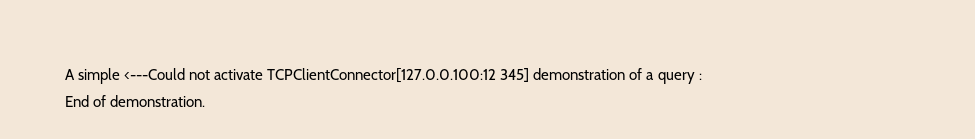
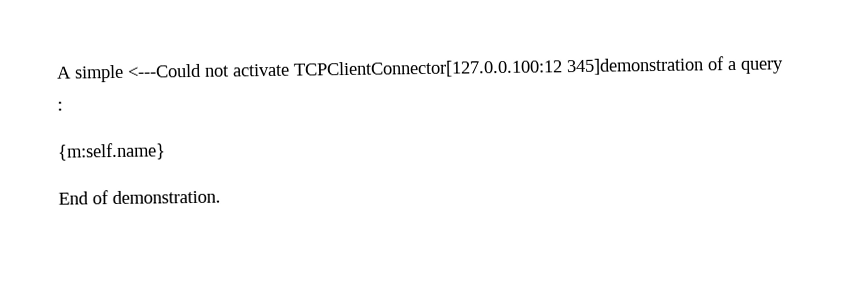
[500,68,626,82] 345] demonstration -> [566,57,704,76] 345]demonstration
(702, 76) none -> [57,142,166,161] // {m:self.name}

